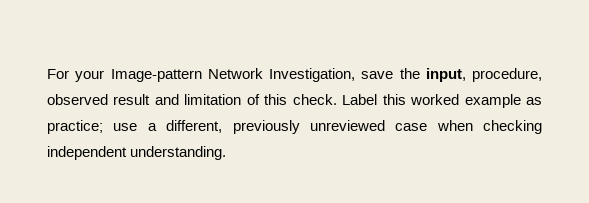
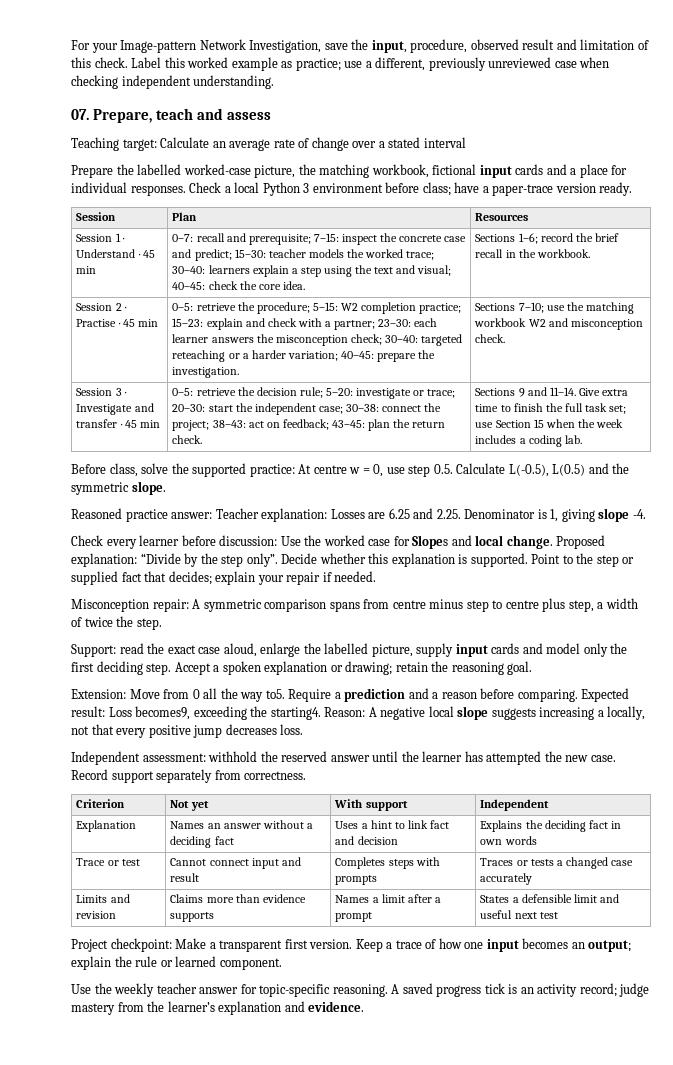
(227, 153) none -> [71,108,272,123] [71,137,466,151] [71,164,628,178] [71,182,633,196] [76,212,117,221] [172,212,198,221] [475,213,529,221] [76,233,125,242] [76,249,155,258] [76,266,97,274] [172,233,467,245] [172,249,435,261] [172,265,452,277] [172,281,305,290] [475,233,619,244] [475,249,590,258] [76,303,127,311] [76,319,158,327] [172,302,462,314] [172,318,438,330] [172,334,463,346] [172,350,436,362] [172,367,240,378] [475,302,634,314] [474,318,643,330] [475,334,506,343] [76,388,127,396] [76,403,154,415] [76,419,160,428] [172,387,456,399] [172,403,442,415] [172,419,446,431] [172,435,203,444] [475,387,628,397] [475,403,627,414] [475,419,623,428] [475,435,582,447] [71,463,630,477] [71,481,166,495] [71,508,646,522] [71,535,606,549] [71,553,635,567] [71,571,377,585] [71,598,638,612] [71,616,162,630] [71,643,628,657] [71,661,533,675] [71,688,630,702] [71,706,646,720] [71,724,304,738] [71,751,616,765] [71,769,307,783] [76,799,126,808] [170,800,209,811] [334,799,408,811] [480,799,550,811] [76,820,137,832] [170,820,313,829] [170,836,234,848] [335,820,449,829] [335,836,398,845] [480,820,621,832] [480,836,537,845] [76,858,140,866] [170,857,301,869] [170,873,200,882] [335,857,440,869] [335,875,378,885] [480,857,633,869] [480,873,533,885] [76,894,130,903] [76,911,117,919] [170,894,306,903] [170,912,215,922] [335,894,441,903] [335,912,373,922] [480,894,619,903] [480,910,558,919] [71,938,632,952] [71,956,282,970] [71,983,650,997] [71,1001,365,1015] // 07. Prepare, teach and assess // Teaching target: Calculate an average rate of change over a stated interval // Prepare the labelled worked-case picture, the matching workbook, fictional input cards and a place for individual responses. Check a local Python 3 environment before class; have a paper-trace version ready. // Session | Plan | Resources // Session 1 · Understand · 45 min | 0–7: recall and prerequisite; 7–15: inspect the concrete case and predict; 15–30: teacher models the worked trace; 30–40: learners explain a step using the text and visual; 40–45: check the core idea. | Sections 1–6; record the brief recall in the workbook. // Session 2 · Practise · 45 min | 0–5: retrieve the procedure; 5–15: W2 completion practice; 15–23: explain and check with a partner; 23–30: each learner answers the misconception check; 30–40: targeted reteaching or a harder variation; 40–45: prepare the investigation. | Sections 7–10; use the matching workbook W2 and misconception check. // Session 3 · Investigate and transfer · 45 min | 0–5: retrieve the decision rule; 5–20: investigate or trace; 20–30: start the independent case; 30–38: connect the project; 38–43: act on feedback; 43–45: plan the return check. | Sections 9 and 11–14. Give extra time to finish the full task set; use Section 15 when the week includes a coding lab. // Before class, solve the supported practice: At centre w = 0, use step 0.5. Calculate L(-0.5), L(0.5) and the symmetric slope. // Reasoned practice answer: Teacher explanation: Losses are 6.25 and 2.25. Denominator is 1, giving slope -4. // Check every learner before discussion: Use the worked case for Slopes and local change. Proposed explanation: “Divide by the step only”. Decide whether this explanation is supported. Point to the step or supplied fact that decides; explain your repair if needed. // Misconception repair: A symmetric comparison spans from centre minus step to centre plus step, a width of twice the step. // Support: read the exact case aloud, enlarge the labelled picture, supply input cards and model only the first deciding step. Accept a spoken explanation or drawing; retain the reasoning goal. // Extension: Move from 0 all the way to5. Require a prediction and a reason before comparing. Expected result: Loss becomes9, exceeding the starting4. Reason: A negative local slope suggests increasing a locally, not that every positive jump decreases loss. // Independent assessment: withhold the reserved answer until the learner has attempted the new case. Record support separately from correctness. // Criterion | Not yet | With support | Independent // Explanation | Names an answer without a deciding fact | Uses a hint to link fact and decision | Explains the deciding fact in own words // Trace or test | Cannot connect input and result | Completes steps with prompts | Traces or tests a changed case accurately // Limits and revision | Claims more than evidence supports | Names a limit after a prompt | States a defensible limit and useful next test // Project checkpoint: Make a transparent first version. Keep a trace of how one input becomes an output; explain the rule or learned component. // Use the weekly teacher answer for topic-specific reasoning. A saved progress tick is an activity record; judge mastery from the learner’s explanation and evidence.

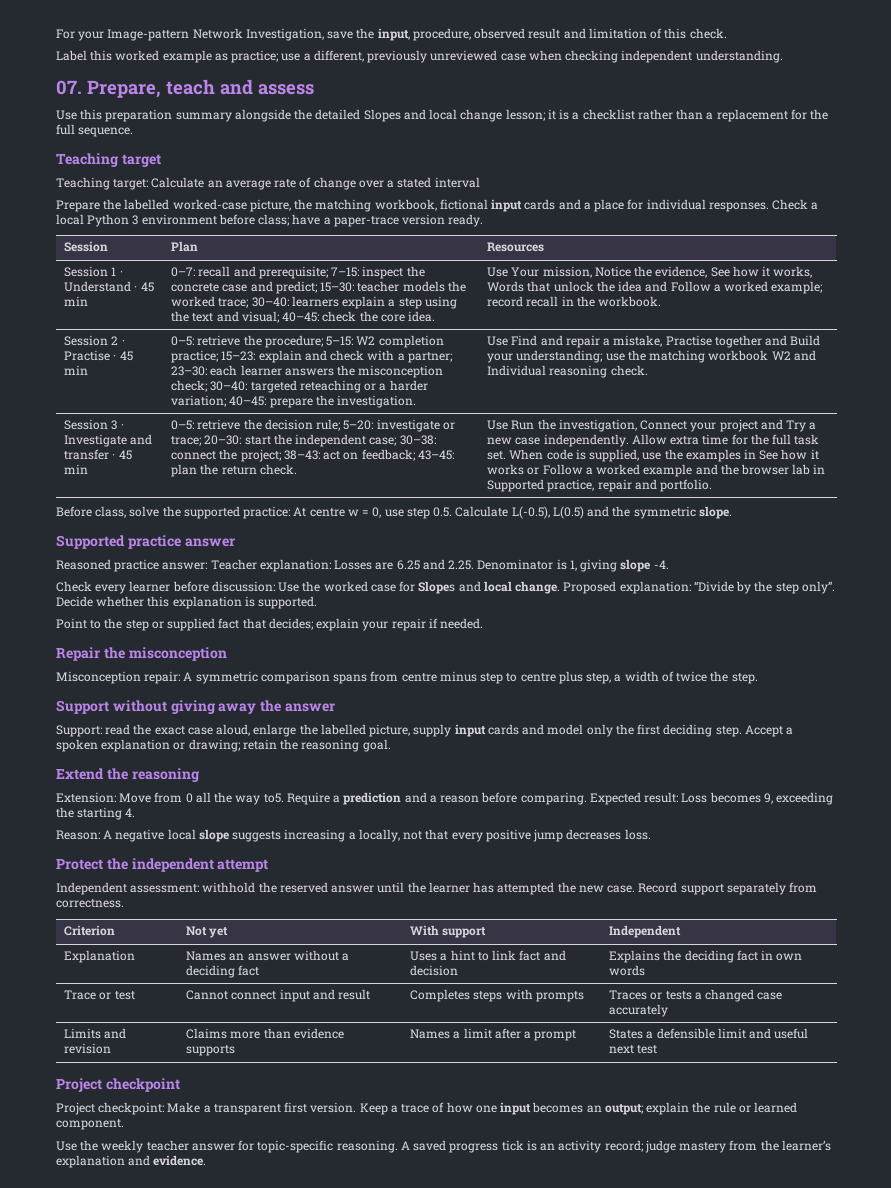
(128, 62) none -> (727, 33) //
(272, 116) none -> [56,109,829,122] [56,124,134,137] [56,153,161,167] // Use this preparation summary alongside the detailed Slopes and local change lesson; it is a checklist rather than a replacement for the full sequence. // Teaching target
[475,233,619,244] Sections 1–6; record the brief -> [487,266,813,278] [487,281,824,294] [487,296,524,307] Use Your mission, Notice the evidence, See how it works, Words that unlock the idea and Follow a worked example; record
[475,302,544,313] Sections 7–10; -> [487,335,821,348] [487,350,604,363] Use Find and repair a mistake, Practise together and Build your understanding;
[570,319,643,330] misconception -> [487,365,608,378] Individual reasoning
[475,387,628,397] [475,403,627,414] [475,419,623,428] [475,435,582,447] Sections 9 and 11–14. Give extra time to finish the full task set; use Section 15 when the week includes a coding lab. -> [487,419,817,432] [487,434,820,447] [487,449,819,462] [487,464,826,477] [487,479,713,492] Use Run the investigation, Connect your project and Try a new case independently. Allow extra time for the full task set. When code is supplied, use the examples in See how it works or Follow a worked example and the browser lab in Supported practice, repair and portfolio.
(166, 488) none -> [56,535,235,549] // Supported practice answer
(528, 560) none -> (318, 602) //
(377, 576) none -> [56,647,227,661] // Repair the misconception
(162, 624) none -> [56,700,335,714] // Support without giving away the answer
(533, 668) none -> [56,768,200,782] // Extend the reasoning
[135,706,321,720] becomes9, exceeding the starting4. -> [709,792,834,805] [56,807,136,820] becomes 9, exceeding the starting 4. //
(304, 729) none -> [56,858,269,872] // Protect the independent attempt
(558, 915) none -> [56,1078,180,1092] // Project checkpoint

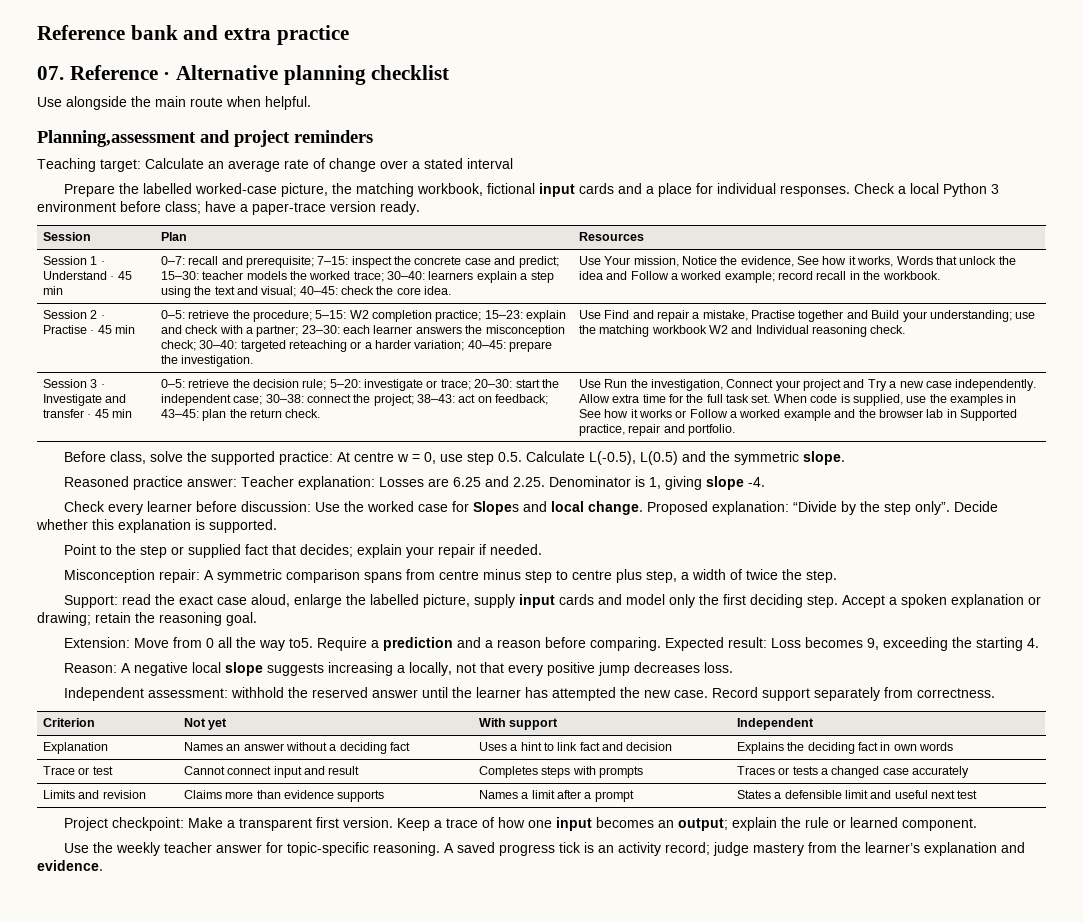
[56,28,727,41] [56,50,783,63] [56,79,314,98] [56,109,829,122] [56,124,134,137] [56,153,161,167] For your Image-pattern Network Investigation, save the input, procedure, observed result and limitation of this check. // Label this worked example as practice; use a different, previously unreviewed case when checking independent understanding. // 07. Prepare, teach and assess // Use this preparation summary alongside the detailed Slopes and local change lesson; it is a checklist rather than a replacement for the full sequence. // Teaching target -> [37,25,349,45] [37,65,450,85] [37,96,311,110] [37,130,373,147] Reference bank and extra practice // 07. Reference · Alternative planning checklist // Use alongside the main route when helpful. // Planning,assessment and project reminders
[56,535,235,549] // Supported practice answer -> (845, 458) none
[56,647,227,661] // Repair the misconception -> (542, 549) none
[56,700,335,714] // Support without giving away the answer -> (837, 576) none
[56,768,200,782] // Extend the reasoning -> (257, 619) none
[56,858,269,872] // Protect the independent attempt -> (733, 667) none
[56,1078,180,1092] // Project checkpoint -> (978, 794) none

